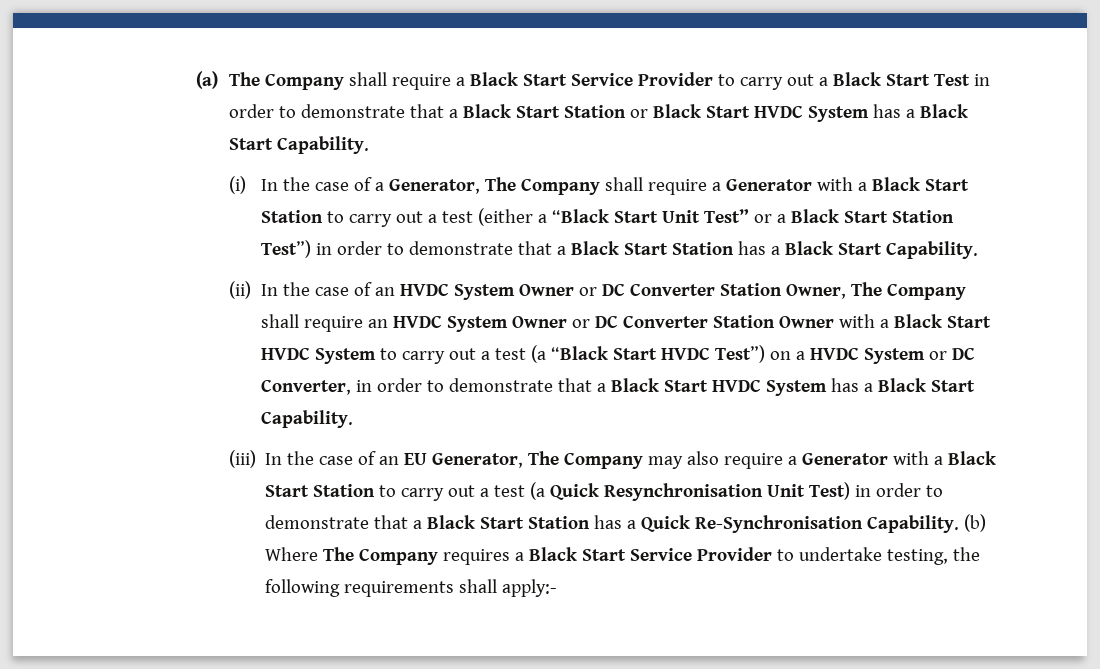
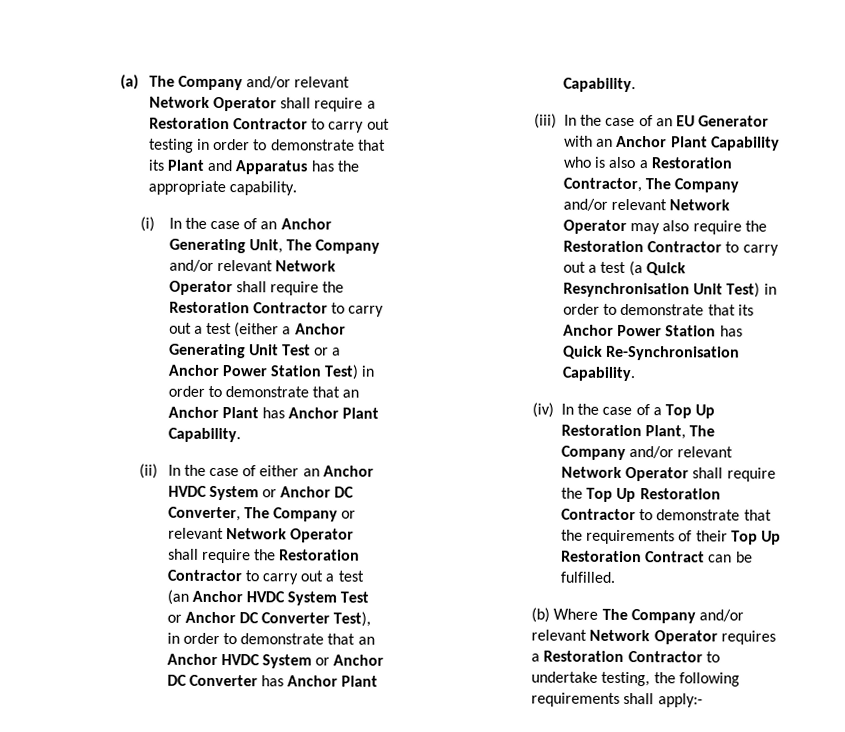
[348,72,990,90] [228,104,968,122] [228,136,369,154] [228,176,970,195] [261,208,955,227] [261,240,979,259] [228,281,967,300] [261,314,992,332] [261,345,976,364] [261,378,976,396] shall require a Black Start Service Provider to carry out a Black Start Test in order to demonstrate that a Black Start Station or Black Start HVDC System has a Black Start Capability. // (i) In the case of a Generator, The Company shall require a Generator with a Black Start Station to carry out a test (either a “Black Start Unit Test” or a Black Start Station Test”) in order to demonstrate that a Black Start Station has a Black Start Capability. // (ii) In the case of an HVDC System Owner or DC Converter Station Owner, The Company shall require an HVDC System Owner or DC Converter Station Owner with a Black Start HVDC System to carry out a test (a “Black Start HVDC Test”) on a HVDC System or DC Converter, in order to demonstrate that a Black Start HVDC System has a Black Start -> [246,76,351,89] [148,96,376,112] [148,117,390,133] [148,138,386,153] [147,159,360,175] [147,180,298,196] [140,216,332,232] [168,238,381,254] [168,259,337,272] [168,280,345,296] [168,301,385,317] [168,322,346,338] [168,343,342,359] [167,364,376,380] [167,385,360,398] [167,406,380,419] [167,427,241,443] [139,463,374,479] [167,485,355,501] [167,506,357,522] [167,527,355,543] [167,548,361,564] [166,569,364,585] [166,589,370,606] [166,611,372,627] [166,632,375,645] [166,653,385,669] [166,674,379,687] and/or relevant Network Operator shall require a Restoration Contractor to carry out testing in order to demonstrate that its Plant and Apparatus has the appropriate capability. // (i) In the case of an Anchor Generating Unit, The Company and/or relevant Network Operator shall require the Restoration Contractor to carry out a test (either a Anchor Generating Unit Test or a Anchor Power Station Test) in order to demonstrate that an Anchor Plant has Anchor Plant Capability. // (ii) In the case of either an Anchor HVDC System or Anchor DC Converter, The Company or relevant Network Operator shall require the Restoration Contractor to carry out a test (an Anchor HVDC System Test or Anchor DC Converter Test), in order to demonstrate that an Anchor HVDC System or Anchor DC Converter has Anchor Plant
[431,451,996,469] [265,484,375,497] Generator, The Company may also require a Generator with a Black Start Station -> [698,115,770,127] [563,135,780,151] [562,156,733,169] [562,177,740,193] [562,198,731,211] [562,219,767,235] [562,240,723,253] Generator with an Anchor Plant Capability who is also a Restoration Contractor, The Company and/or relevant Network Operator may also require the Restoration Contractor
[412,515,636,529] a Black Start Station has a -> [737,304,754,316] [562,324,743,337] its Anchor Power Station has
[963,514,986,532] [265,547,772,565] (b) Where The Company requires a Black Start Service Provider -> [532,402,716,419] [560,424,716,440] [560,445,734,460] [560,466,776,482] [560,487,721,503] [560,508,772,521] [560,529,781,545] [560,550,753,563] [559,571,615,583] [531,607,744,624] [531,629,776,645] [531,650,703,663] // (iv) In the case of a Top Up Restoration Plant, The Company and/or relevant Network Operator shall require the Top Up Restoration Contractor to demonstrate that the requirements of their Top Up Restoration Contract can be fulfilled. // (b) Where The Company and/or relevant Network Operator requires a Restoration Contractor

